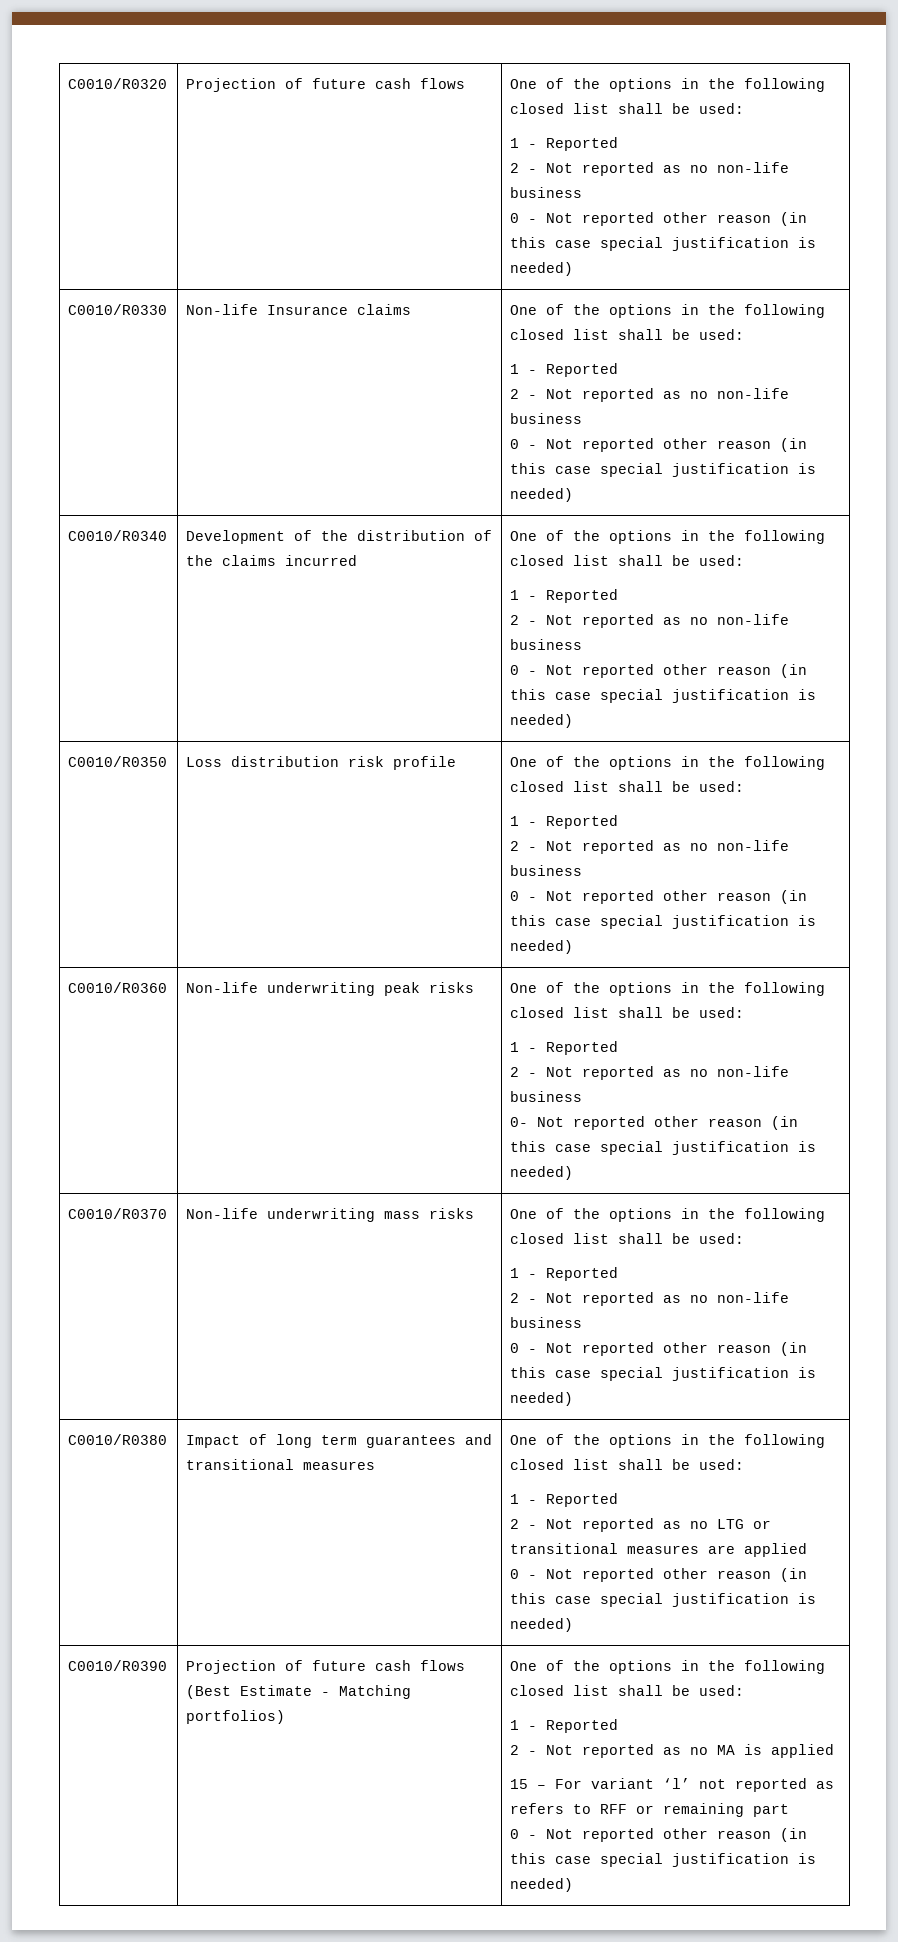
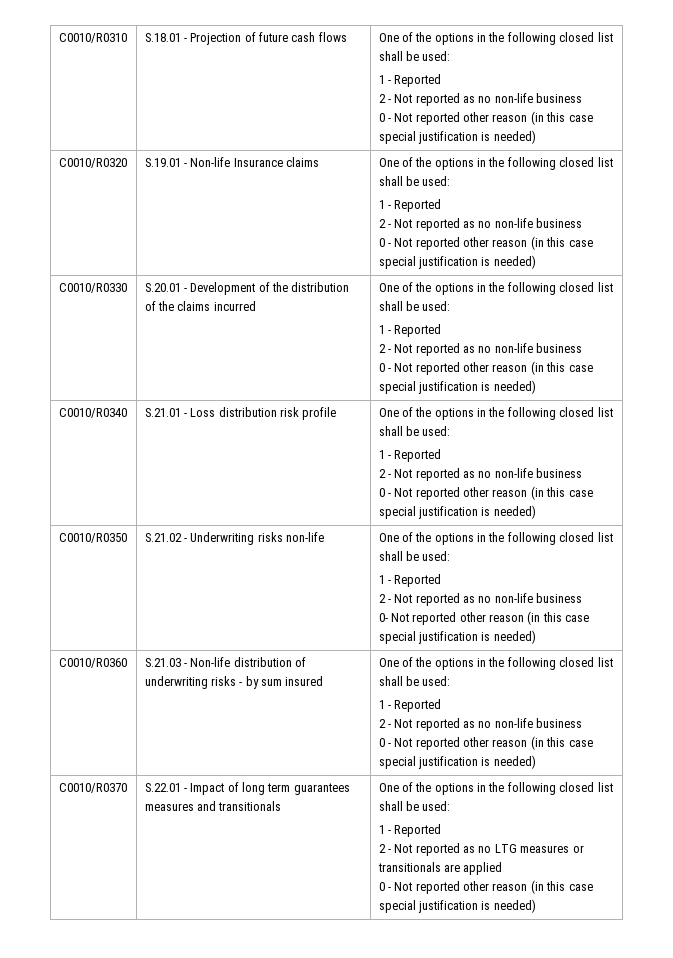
[68,78,168,89] C0010/R0320 | -> [58,33,127,43] [144,33,187,42] C0010/R0310 | S.18.01 -
[68,304,168,315] C0010/R0330 | -> [58,158,127,168] [144,158,187,167] C0010/R0320 | S.19.01 -
[68,530,168,541] C0010/R0340 | -> [58,283,127,293] [144,283,187,292] C0010/R0330 | S.20.01 -
[68,756,168,767] C0010/R0350 | -> [58,408,127,418] [144,408,187,417] C0010/R0340 | S.21.01 -
[68,982,168,993] [186,982,475,996] C0010/R0360 | Non-life underwriting peak risks -> [58,533,127,543] [144,532,325,545] C0010/R0350 | S.21.02 - Underwriting risks non-life
[68,1208,168,1219] [186,1208,475,1222] C0010/R0370 | Non-life underwriting mass risks -> [58,658,127,668] [144,657,307,667] [144,676,324,689] C0010/R0360 | S.21.03 - Non-life distribution of underwriting risks - by sum insured
[68,1434,168,1445] C0010/R0380 | -> [58,783,127,793] [144,783,187,792] C0010/R0370 | S.22.01 -
[465,1434,493,1445] [186,1459,376,1470] and transitional measures -> [144,801,282,811] measures and transitionals
[753,1520,772,1529] [510,1543,700,1554] or transitional measures -> [520,845,584,853] [377,862,441,872] measures or transitionals
[68,1660,168,1671] [186,1660,466,1674] [186,1685,412,1699] [186,1710,286,1724] [510,1660,826,1674] [510,1685,745,1696] [510,1719,619,1733] [510,1744,835,1758] [510,1778,835,1792] [510,1803,790,1817] [510,1828,808,1842] [510,1853,817,1867] [510,1878,574,1892] // C0010/R0390 | Projection of future cash flows (Best Estimate - Matching portfolios) | One of the options in the following closed list shall be used: // 1 - Reported // 2 - Not reported as no MA is applied // 15 – For variant ‘l’ not reported as refers to RFF or remaining part // 0 - Not reported other reason (in this case special justification is needed) -> (536, 906) none

